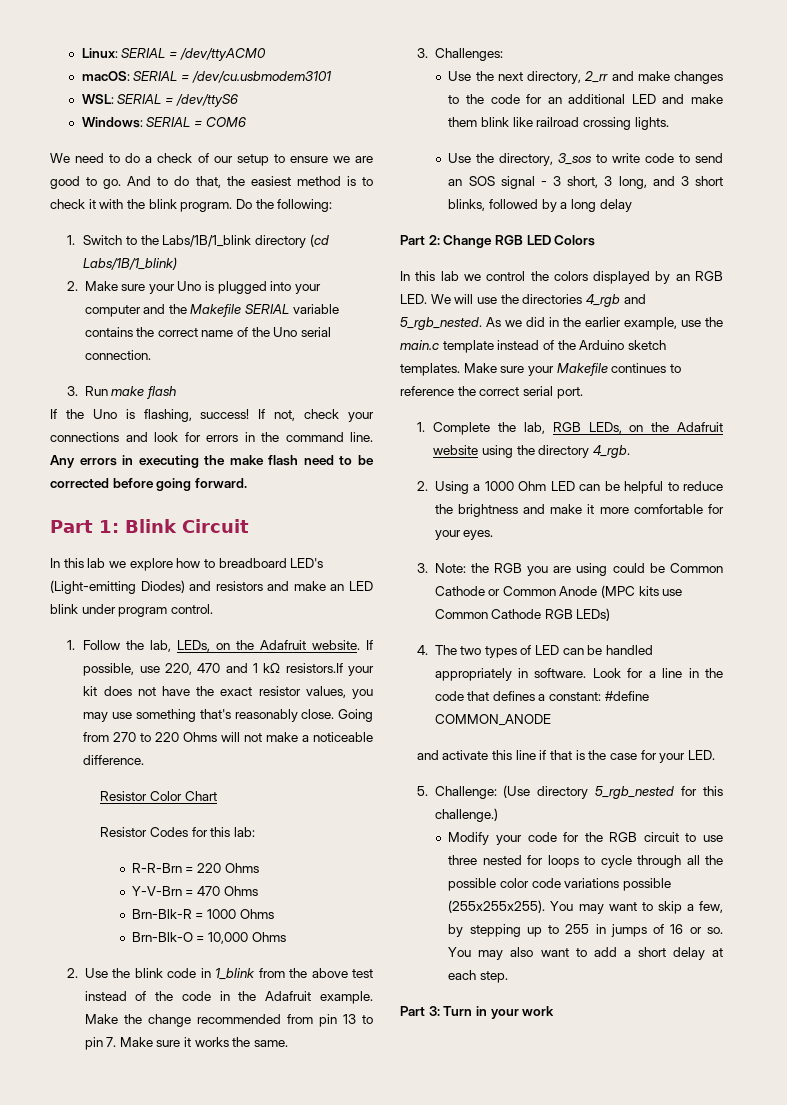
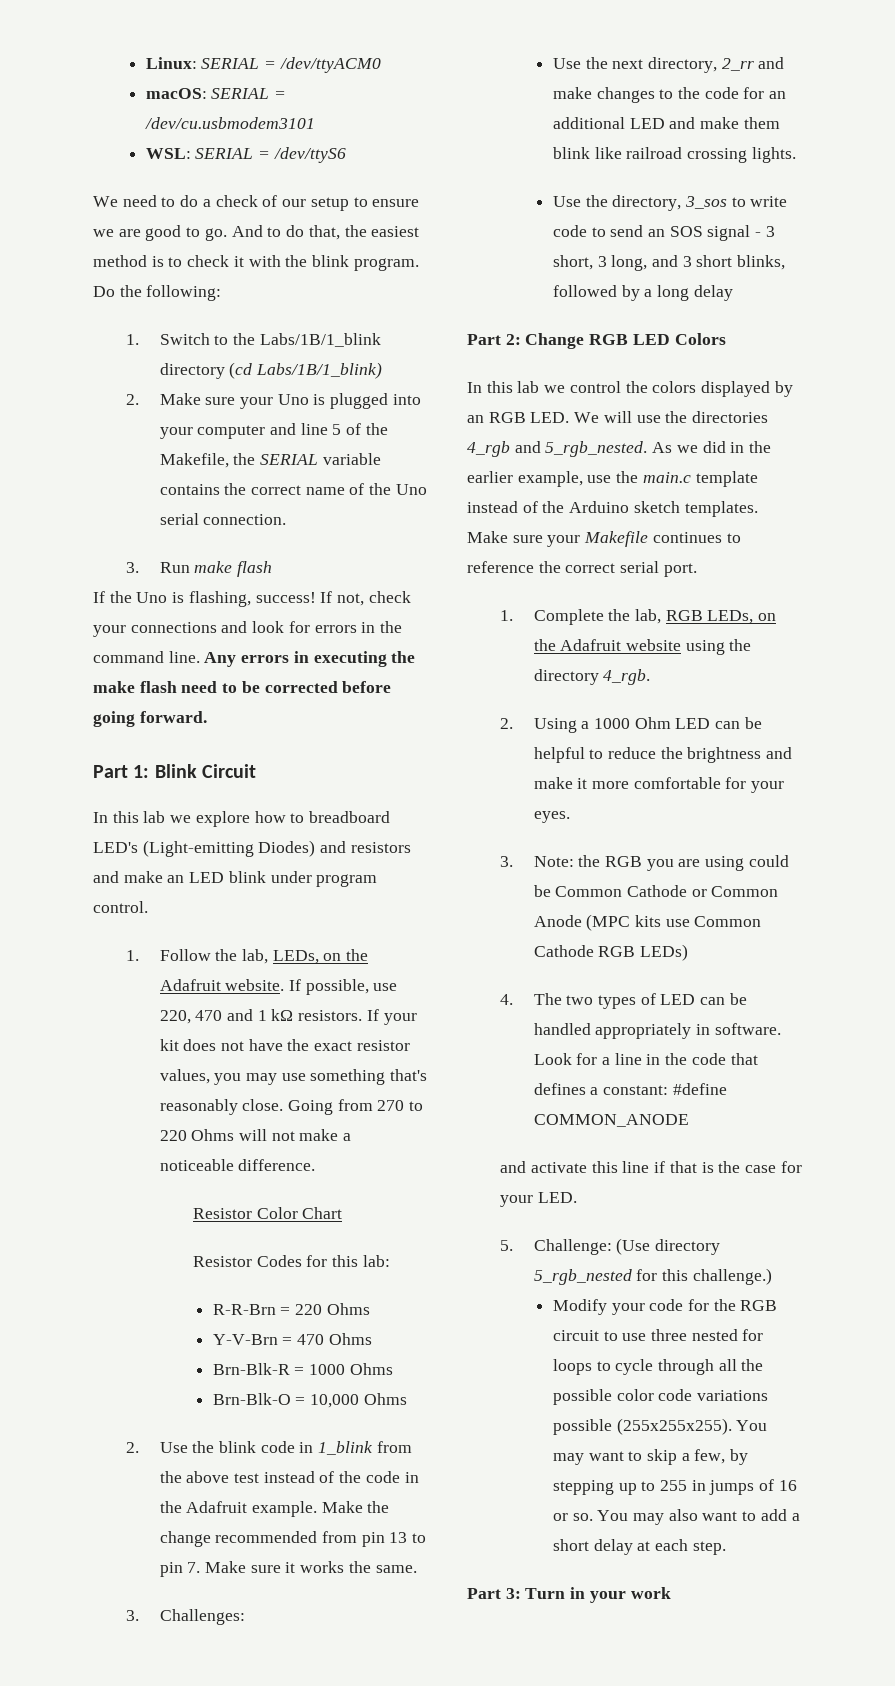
[81,117,246,128] // Windows: SERIAL = COM6 -> (346, 155) none
[168,304,242,317] the Makefile -> [300,423,388,435] [159,453,256,468] line 5 of the Makefile, the
[285,663,343,673] resistors.If -> [298,1009,379,1021] resistors. If

